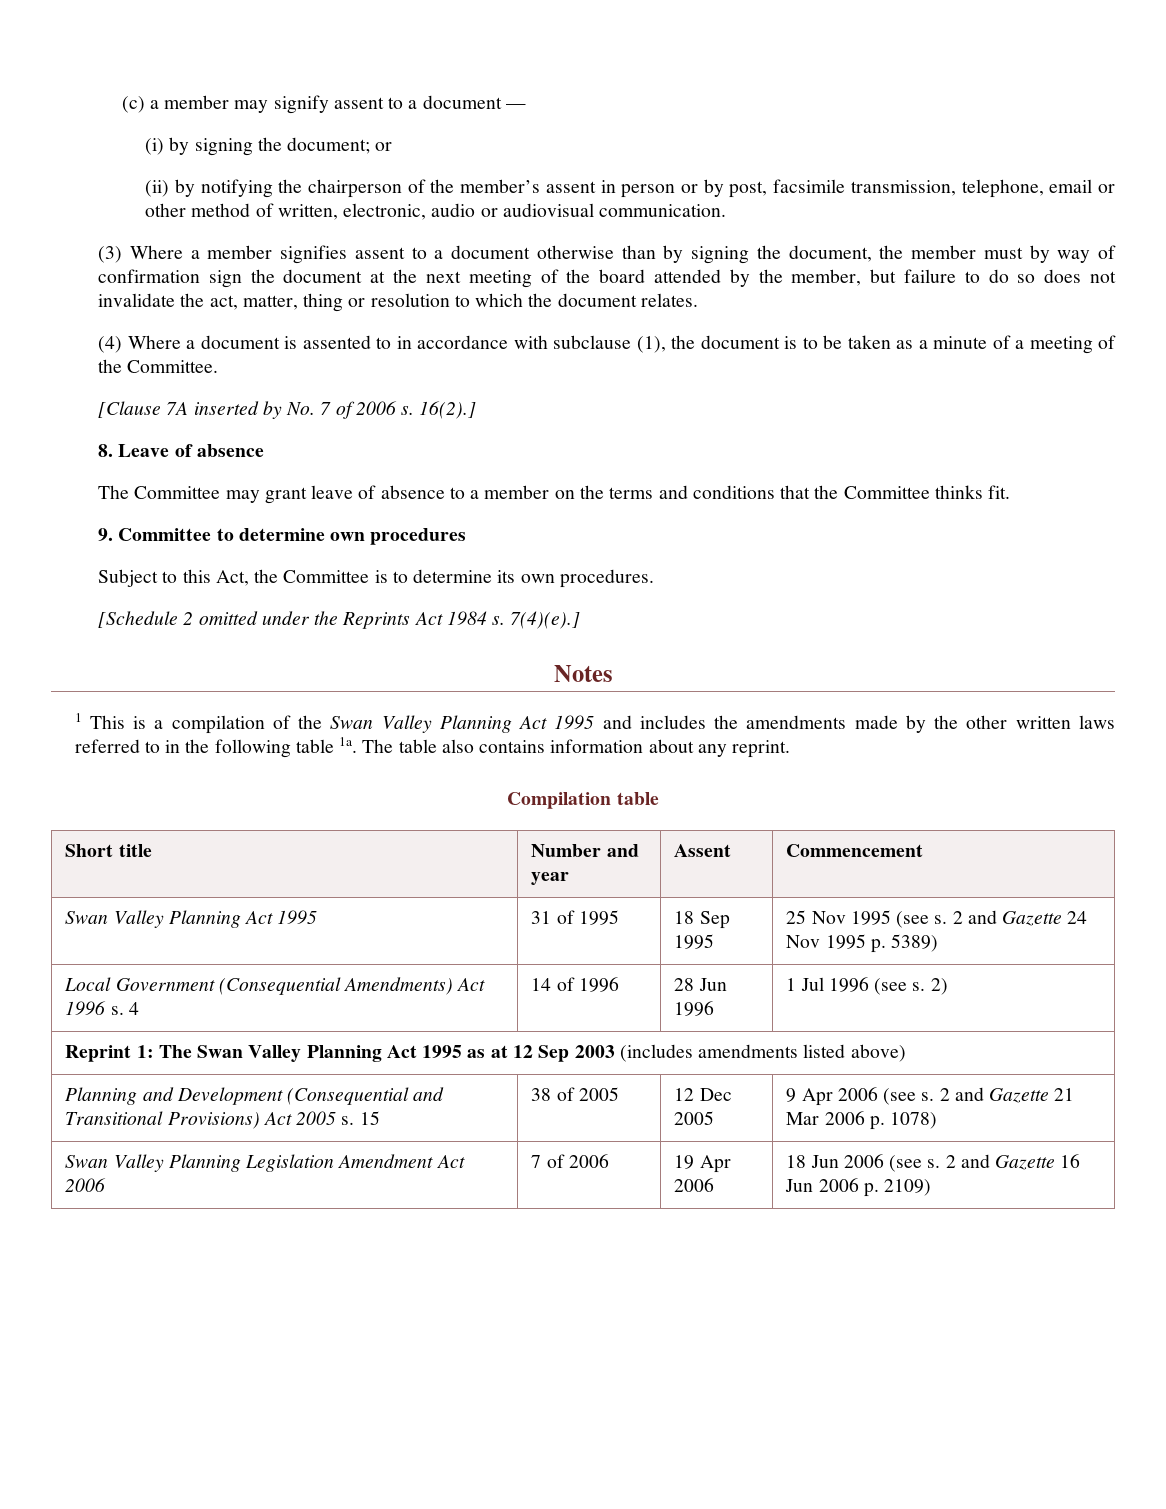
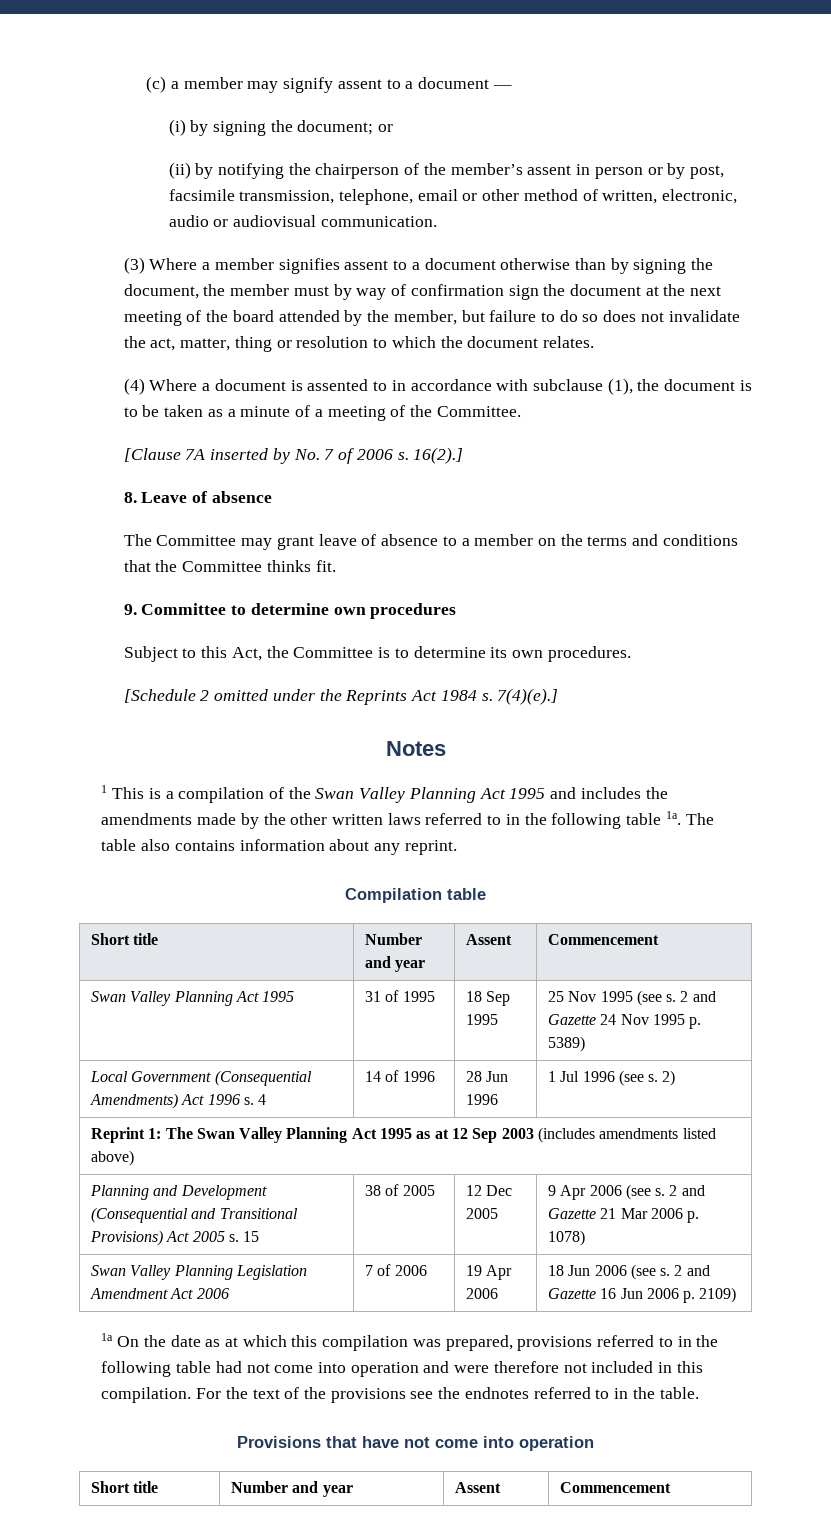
(932, 1187) none -> [101,1333,719,1351] [101,1361,703,1377] [101,1387,699,1403] [237,1436,594,1451] [90,1481,159,1493] [230,1481,353,1497] [454,1482,501,1493] [559,1482,671,1493] // 1a On the date as at which this compilation was prepared, provisions referred to in the following table had not come into operation and were therefore not included in this compilation. For the text of the provisions see the endnotes referred to in the table. // Provisions that have not come into operation // Short title | Number and year | Assent | Commencement

